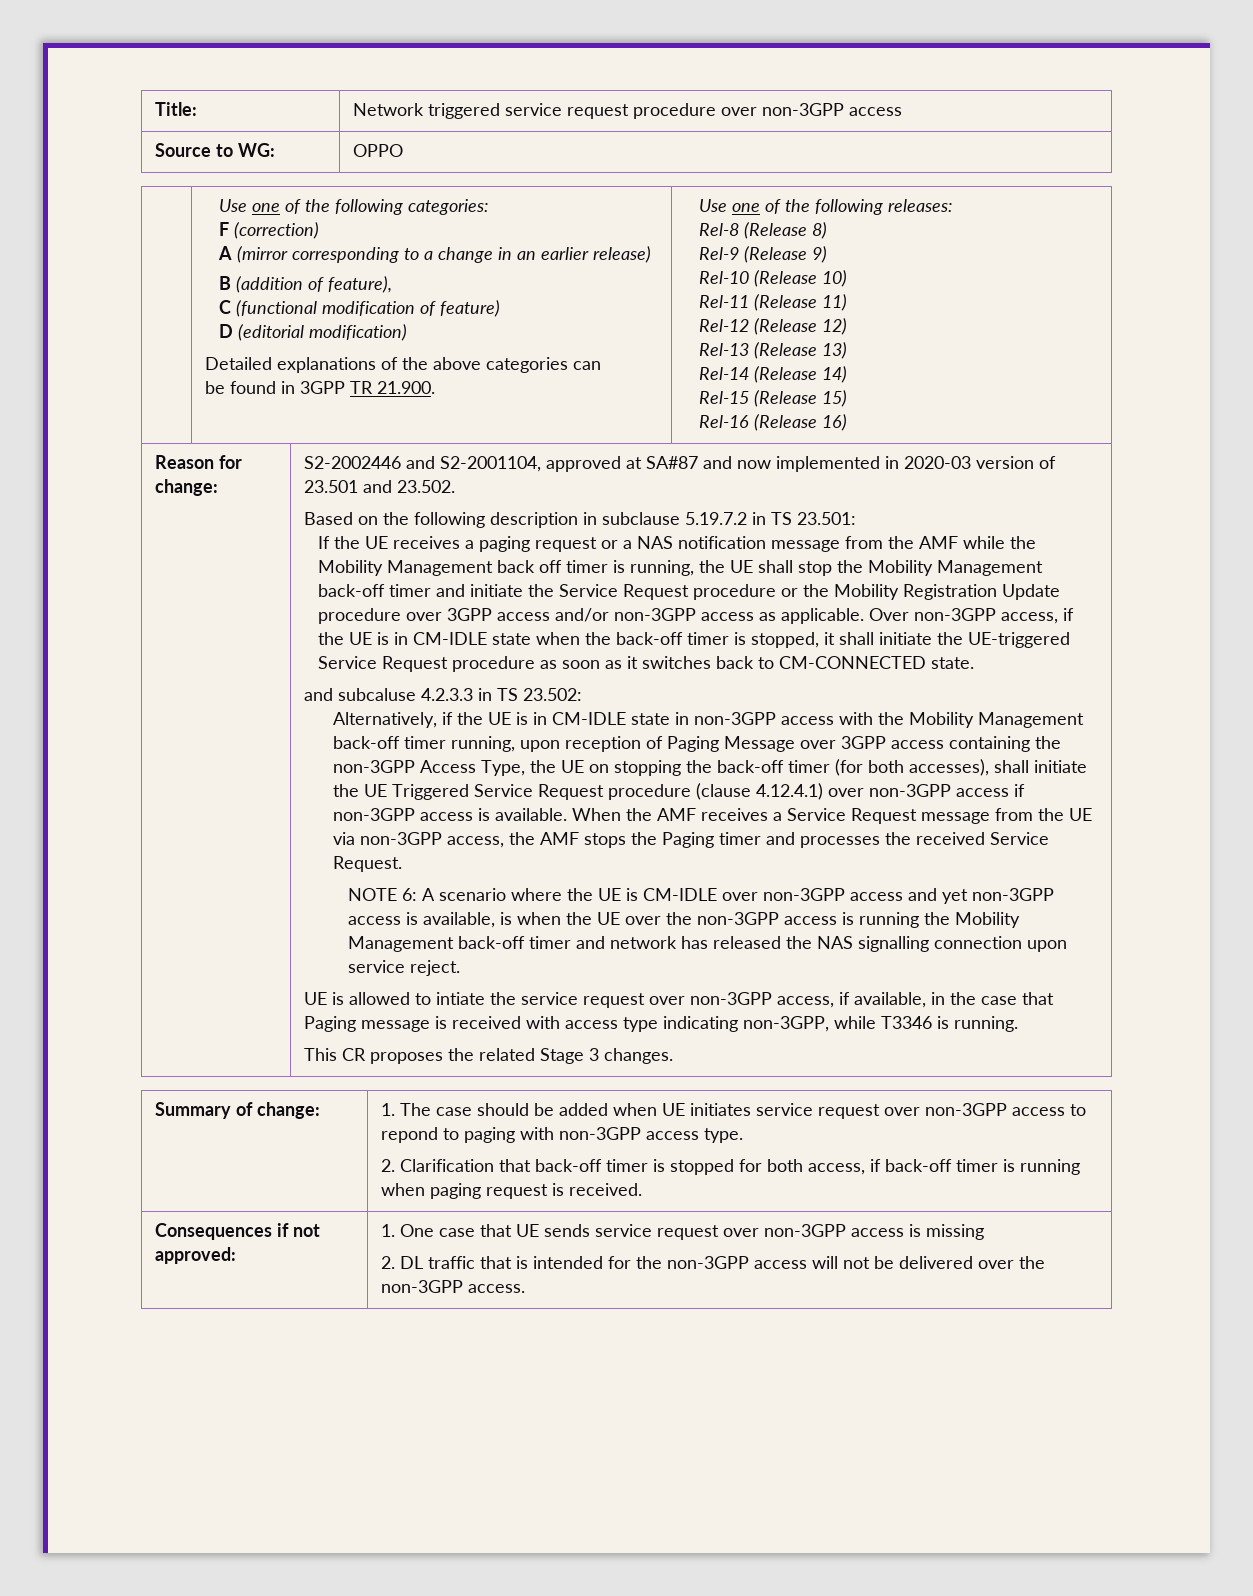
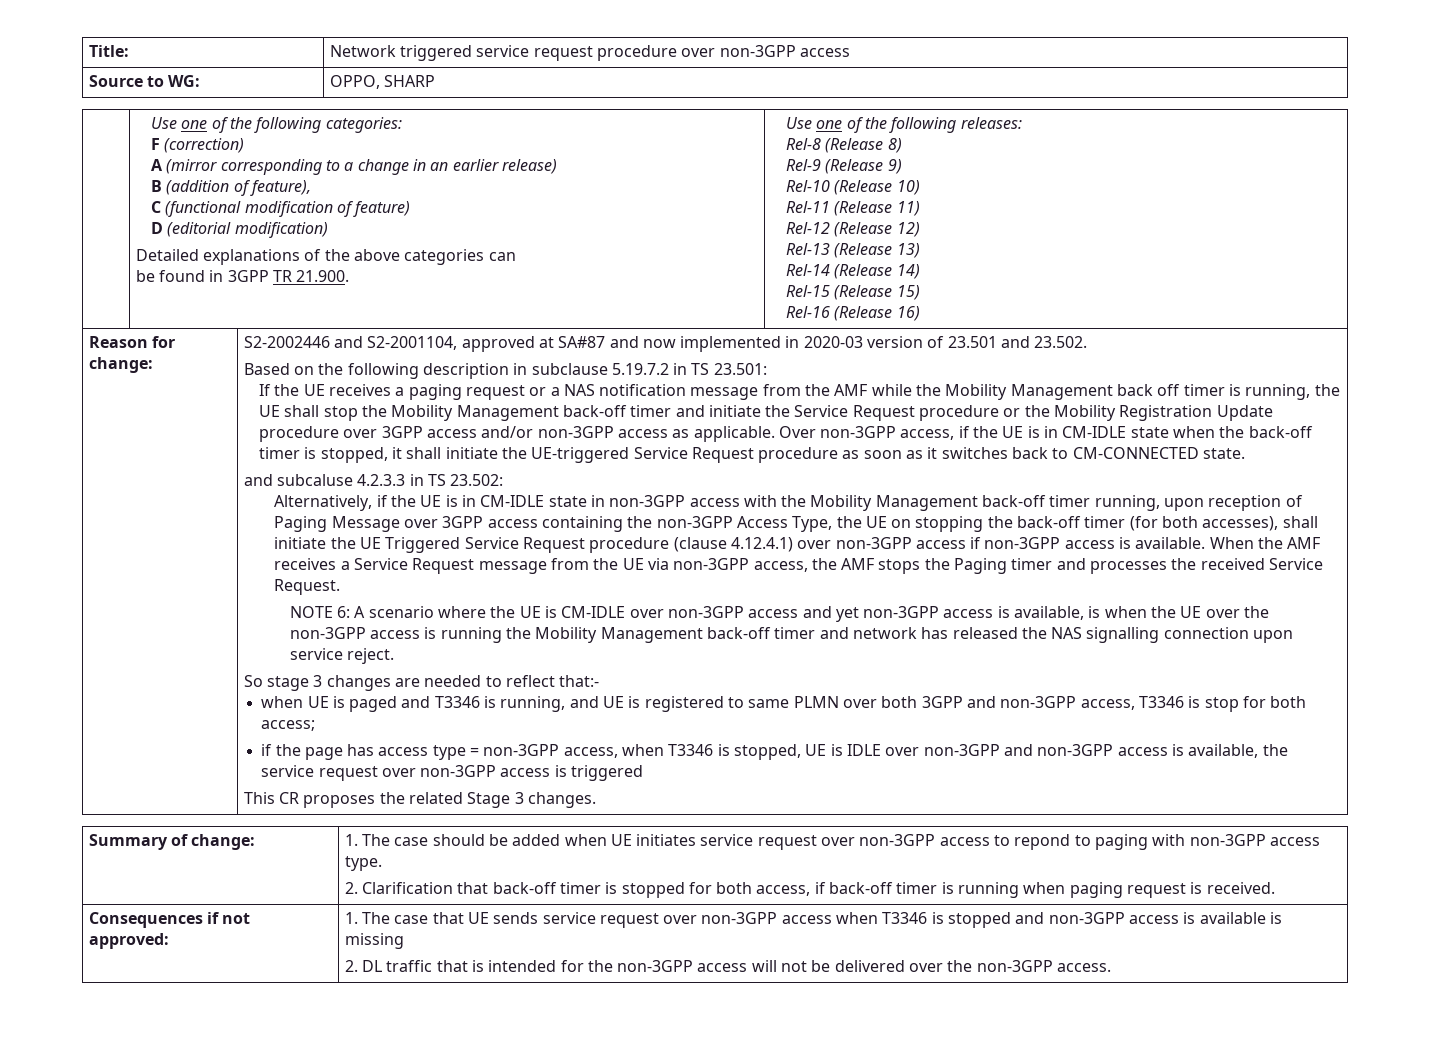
[352,144,403,157] OPPO -> [329,75,435,89] OPPO, SHARP
[303,992,485,1005] UE is allowed to intiate -> [243,675,600,691] [261,696,1307,712] [261,720,316,731] [261,744,1259,760] So stage 3 changes are needed to reflect that:- // when UE is paged and T3346 is running, and UE is registered to same PLMN over both 3GPP and non-3GPP access, T3346 is stop for both access; // if the page has access type = non-3GPP access, when T3346 is stopped, UE is IDLE over non-3GPP and non-3GPP access is available,
[776,992,1054,1008] [303,1016,1018,1032] access, if available, in the case that Paging message is received with access type indicating non-3GPP, while T3346 is running. -> [500,765,644,781] access is triggered
[399,1224,434,1237] One -> [361,912,390,924] The
(904, 1232) none -> [836,912,1266,928] when T3346 is stopped and non-3GPP access is available

